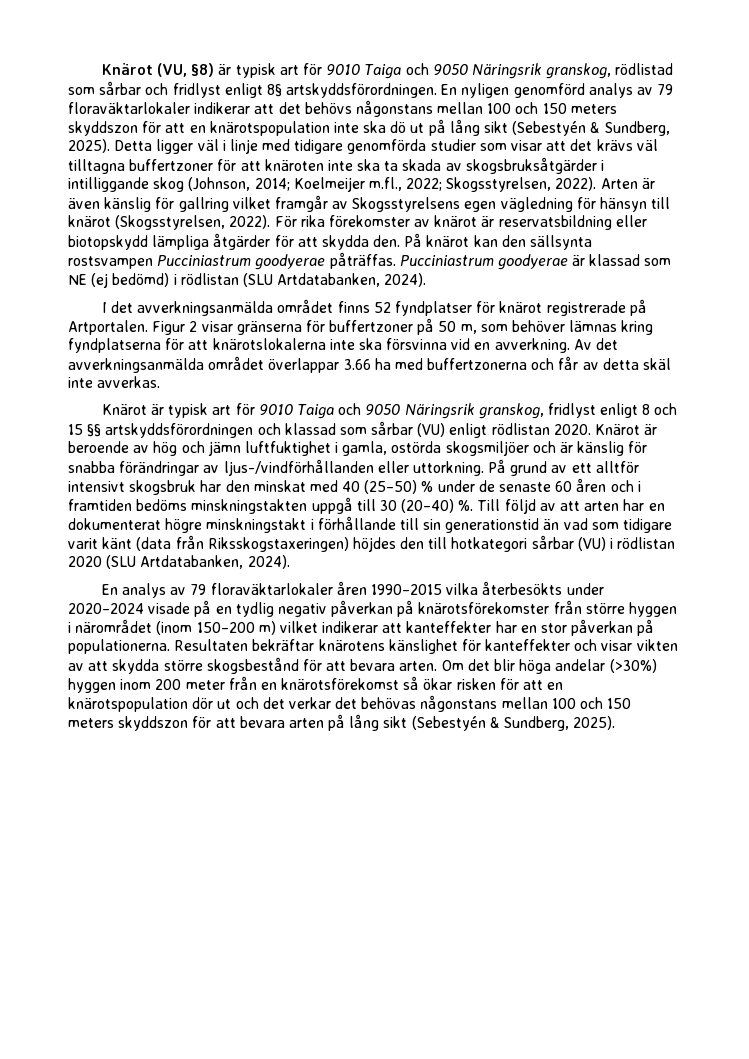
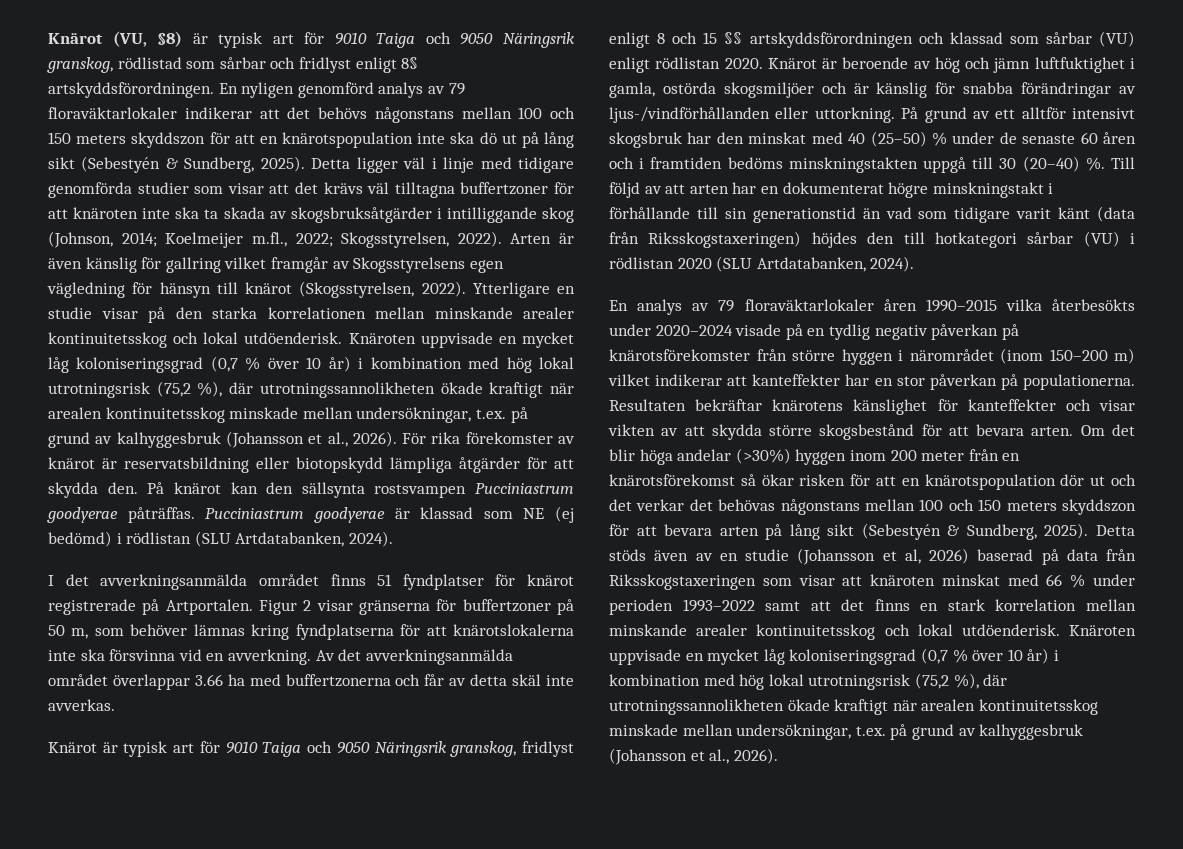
(271, 222) none -> [472,282,575,298] [48,307,574,323] [48,332,575,348] [48,356,574,373] [48,381,574,398] [48,407,528,423] [48,431,397,448] Ytterligare en studie visar på den starka korrelationen mellan minskande arealer kontinuitetsskog och lokal utdöenderisk. Knäroten uppvisade en mycket låg koloniseringsgrad (0,7 % över 10 år) i kombination med hög lokal utrotningsrisk (75,2 %), där utrotningssannolikheten ökade kraftigt när arealen kontinuitetsskog minskade mellan undersökningar, t.ex. på grund av kalhyggesbruk (Johansson et al., 2026).
[373,302,391,313] 52 -> [377,574,393,586] 51
(616, 723) none -> [1096,525,1135,536] [609,548,1136,565] [609,574,1135,590] [609,599,1136,615] [609,624,1136,640] [609,648,1059,665] [609,673,1008,690] [609,699,1098,715] [609,724,1084,740] [609,748,778,765] Detta stöds även av en studie (Johansson et al, 2026) baserad på data från Riksskogstaxeringen som visar att knäroten minskat med 66 % under perioden 1993–2022 samt att det finns en stark korrelation mellan minskande arealer kontinuitetsskog och lokal utdöenderisk. Knäroten uppvisade en mycket låg koloniseringsgrad (0,7 % över 10 år) i kombination med hög lokal utrotningsrisk (75,2 %), där utrotningssannolikheten ökade kraftigt när arealen kontinuitetsskog minskade mellan undersökningar, t.ex. på grund av kalhyggesbruk (Johansson et al., 2026).

